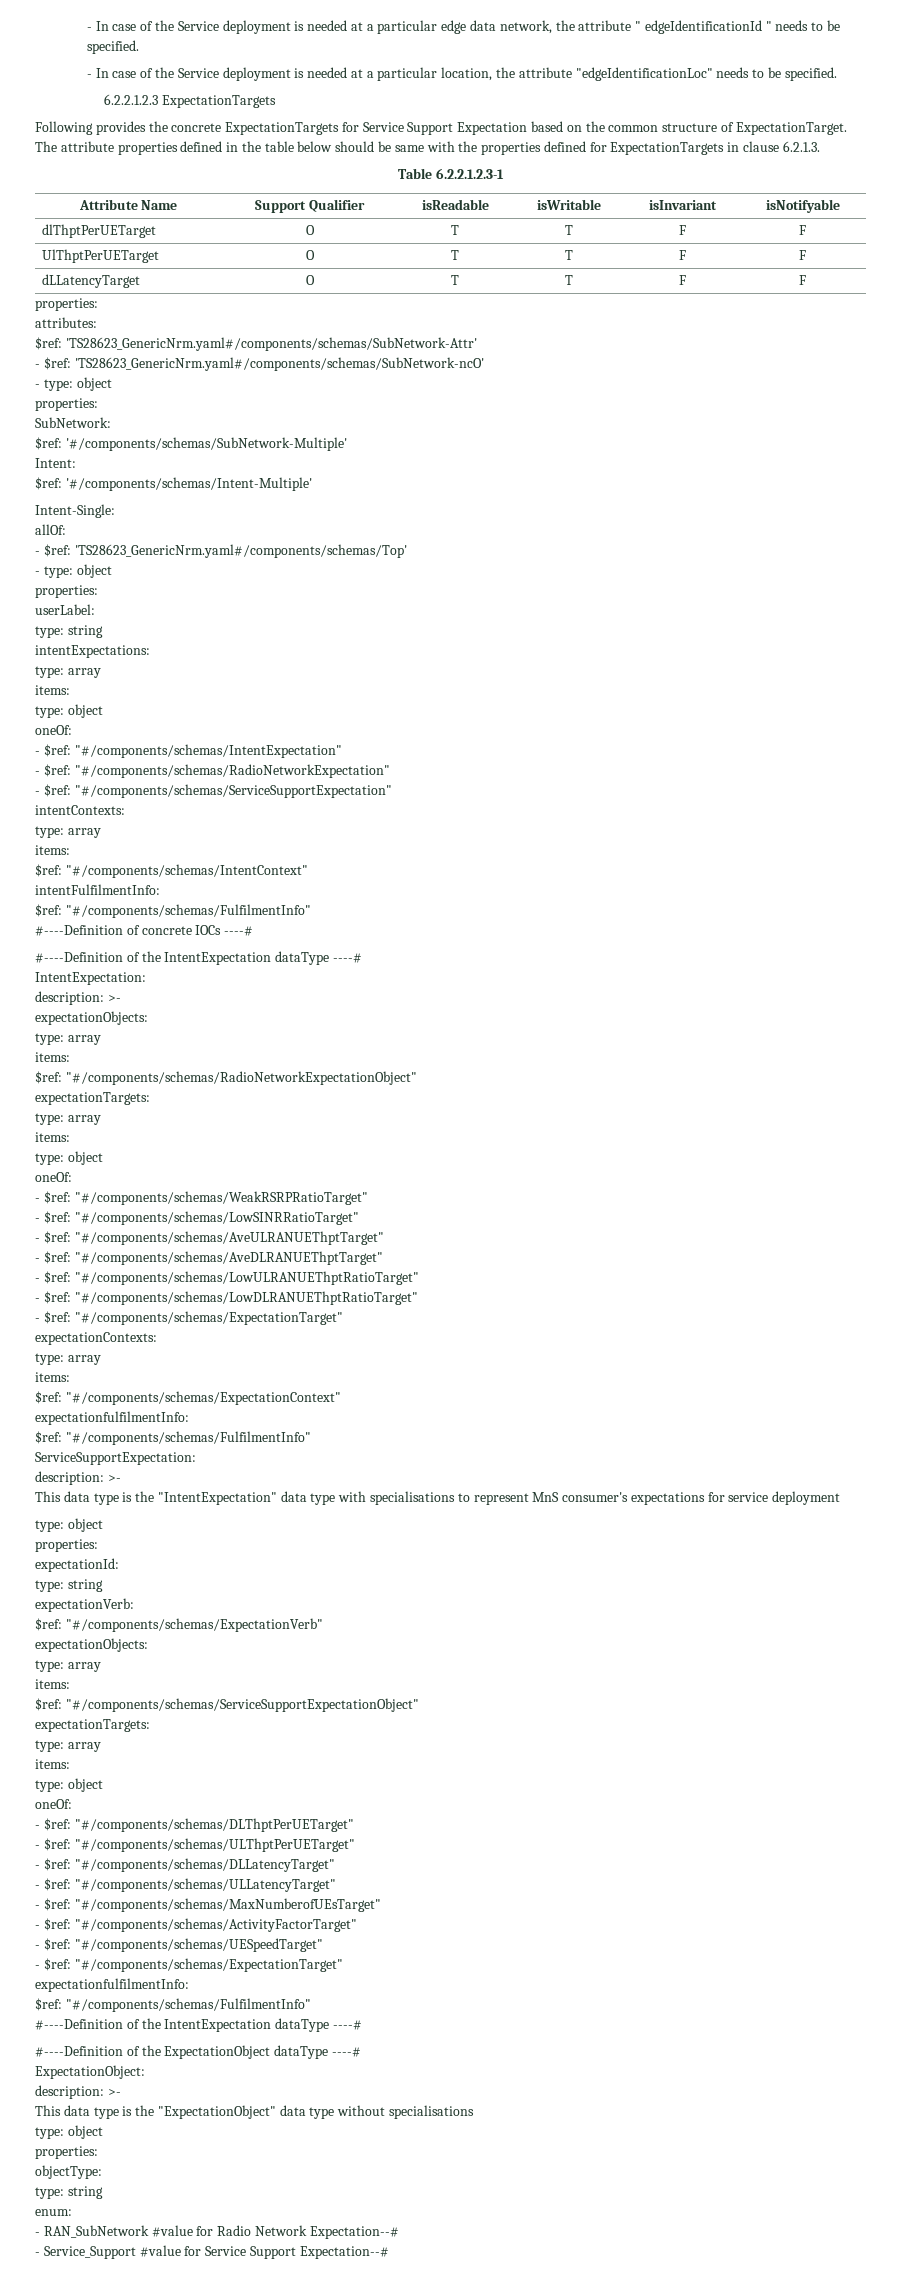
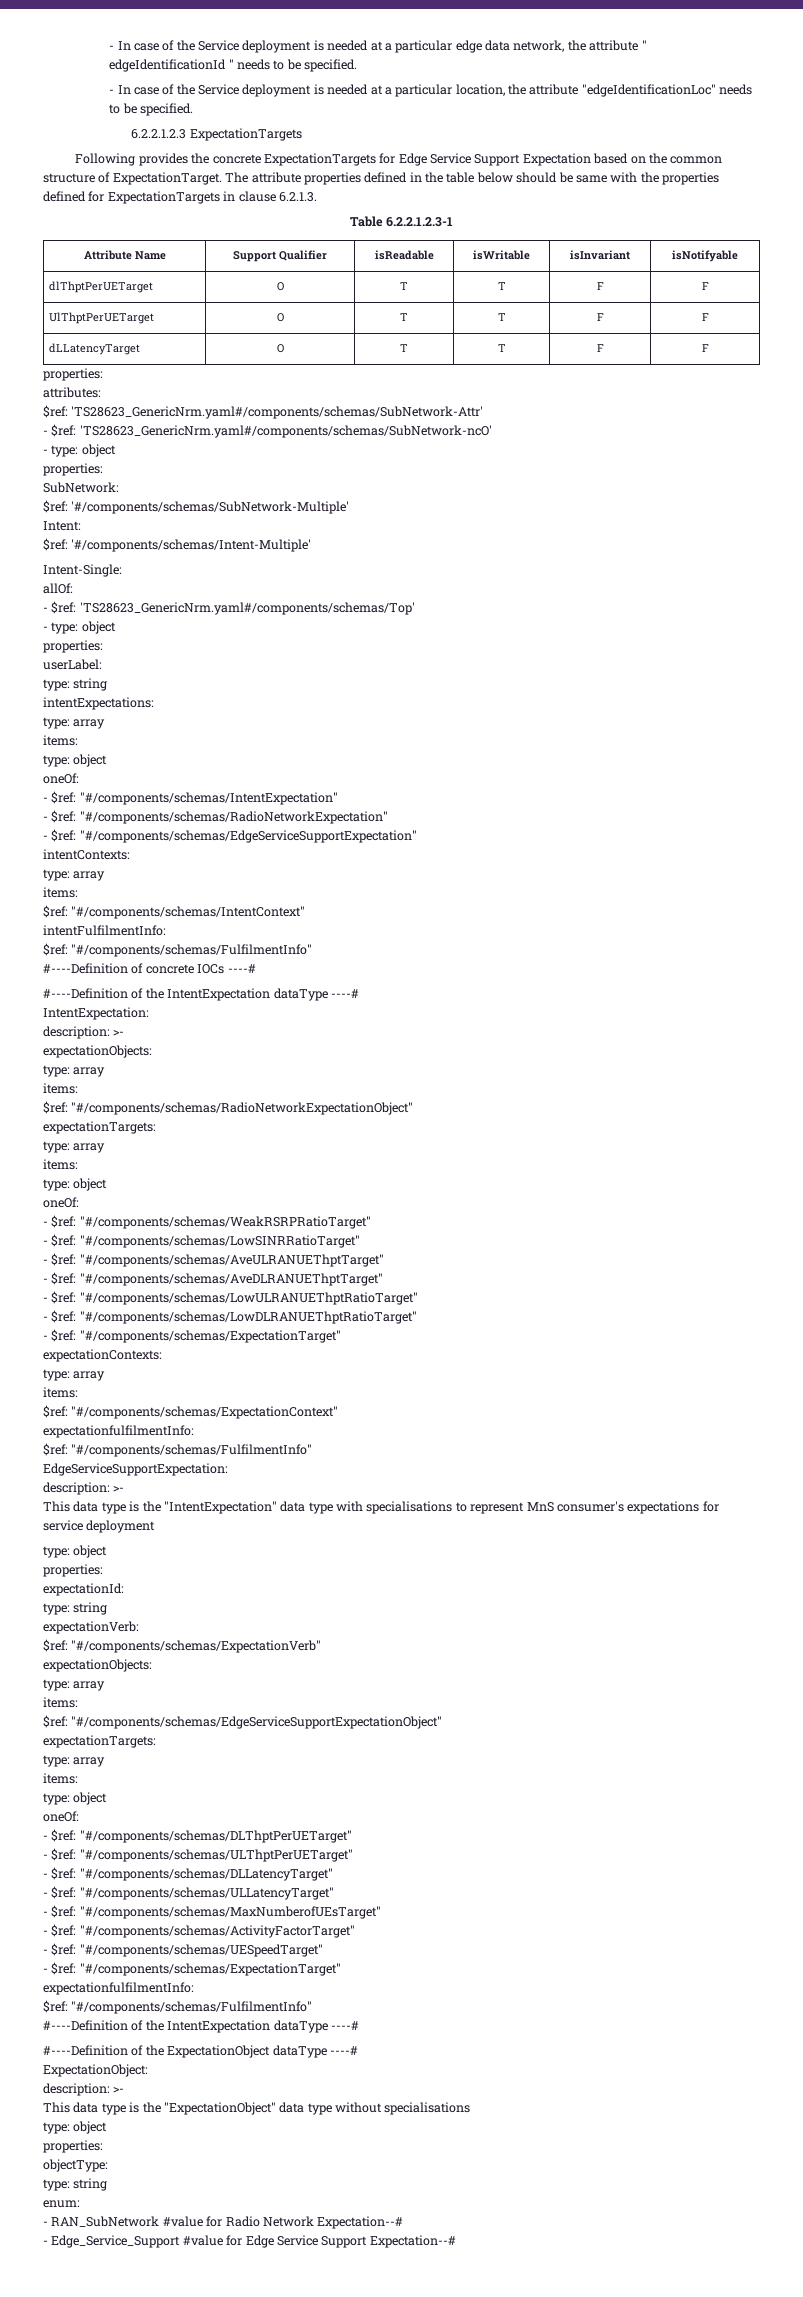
(359, 127) none -> [398,153,427,166] Edge
[74,784,392,798] "#/components/schemas/ServiceSupportExpectation" -> [79,830,417,843] "#/components/schemas/EdgeServiceSupportExpectation"
[35,1452,196,1465] ServiceSupportExpectation: -> [43,1463,228,1476] EdgeServiceSupportExpectation:
[65,1698,419,1712] "#/components/schemas/ServiceSupportExpectationObject" -> [71,1716,443,1729] "#/components/schemas/EdgeServiceSupportExpectationObject"
[43,2245,202,2259] Service_Support #value for -> [51,2235,274,2248] Edge_Service_Support #value for Edge

